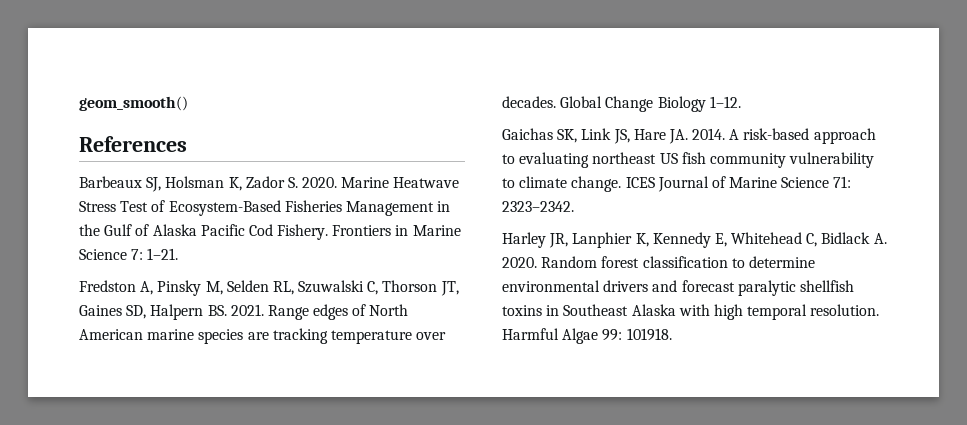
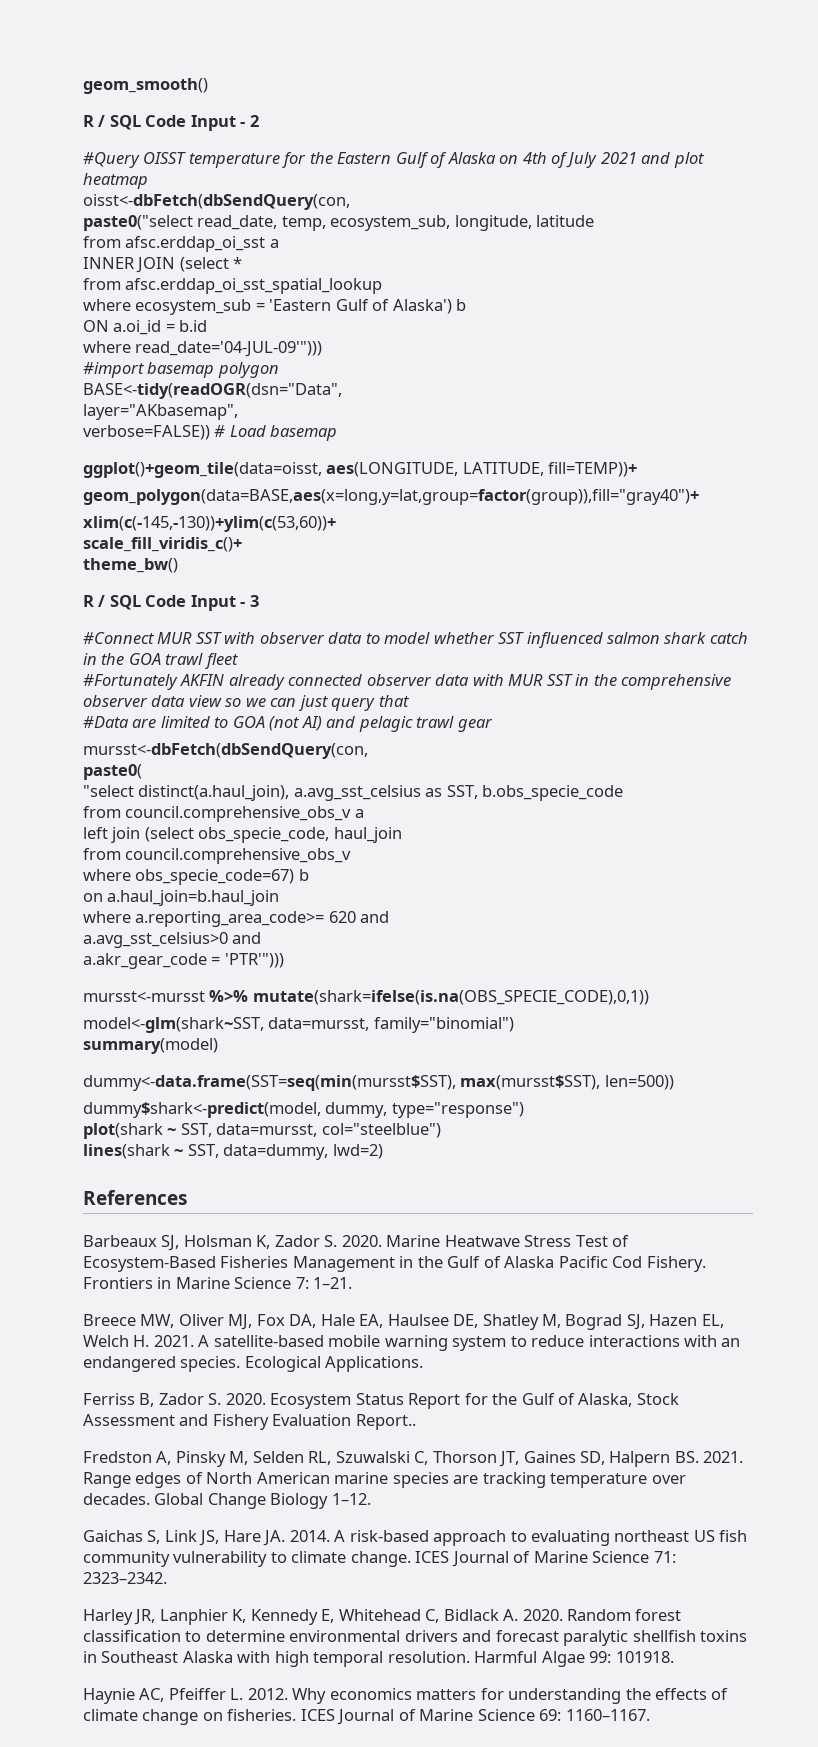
(188, 103) none -> [83,115,259,131] [83,152,704,168] [83,173,148,189] [83,194,350,210] [83,215,595,231] [83,236,279,252] [83,257,243,273] [83,278,383,294] [83,299,467,315] [83,320,208,335] [83,341,323,357] [83,362,279,378] [83,383,342,399] [83,404,238,420] [83,425,338,441] [83,462,638,478] [83,489,699,505] [83,516,336,532] [83,537,242,552] [83,558,178,573] [83,595,259,611] [83,632,748,648] [83,653,238,669] [83,674,732,690] [83,695,409,711] [83,716,493,732] [83,743,368,759] [83,764,142,780] [83,785,624,801] [83,806,364,822] [83,827,402,843] [83,848,352,864] [83,869,309,885] [83,890,280,906] [83,911,390,927] [83,932,262,948] [83,953,284,969] [83,990,649,1005] [83,1017,514,1033] [83,1038,218,1054] [83,1075,674,1091] [83,1102,524,1118] [83,1123,441,1139] [83,1144,383,1160] // R / SQL Code Input - 2 // #Query OISST temperature for the Eastern Gulf of Alaska on 4th of July 2021 and plot heatmap // oisst<-dbFetch(dbSendQuery(con, // paste0("select read_date, temp, ecosystem_sub, longitude, latitude // from afsc.erddap_oi_sst a // INNER JOIN (select * // from afsc.erddap_oi_sst_spatial_lookup // where ecosystem_sub = 'Eastern Gulf of Alaska') b // ON a.oi_id = b.id // where read_date='04-JUL-09'"))) // #import basemap polygon // BASE<-tidy(readOGR(dsn="Data", // layer="AKbasemap", // verbose=FALSE)) # Load basemap // ggplot()+geom_tile(data=oisst, aes(LONGITUDE, LATITUDE, fill=TEMP))+ // geom_polygon(data=BASE,aes(x=long,y=lat,group=factor(group)),fill="gray40")+ // xlim(c(-145,-130))+ylim(c(53,60))+ // scale_fill_viridis_c()+ // theme_bw() // R / SQL Code Input - 3 // #Connect MUR SST with observer data to model whether SST influenced salmon shark catch in the GOA trawl fleet // #Fortunately AKFIN already connected observer data with MUR SST in the comprehensive observer data view so we can just query that // #Data are limited to GOA (not AI) and pelagic trawl gear // mursst<-dbFetch(dbSendQuery(con, // paste0( // "select distinct(a.haul_join), a.avg_sst_celsius as SST, b.obs_specie_code // from council.comprehensive_obs_v a // left join (select obs_specie_code, haul_join // from council.comprehensive_obs_v // where obs_specie_code=67) b // on a.haul_join=b.haul_join // where a.reporting_area_code>= 620 and // a.avg_sst_celsius>0 and // a.akr_gear_code = 'PTR'"))) // mursst<-mursst %>% mutate(shark=ifelse(is.na(OBS_SPECIE_CODE),0,1)) // model<-glm(shark~SST, data=mursst, family="binomial") // summary(model) // dummy<-data.frame(SST=seq(min(mursst$SST), max(mursst$SST), len=500)) // dummy$shark<-predict(model, dummy, type="response") // plot(shark ~ SST, data=mursst, col="steelblue") // lines(shark ~ SST, data=dummy, lwd=2)
(179, 254) none -> [83,1314,724,1330] [83,1335,741,1351] [83,1356,424,1372] [83,1393,679,1409] [83,1414,416,1430] // Breece MW, Oliver MJ, Fox DA, Hale EA, Haulsee DE, Shatley M, Bograd SJ, Hazen EL, Welch H. 2021. A satellite‐based mobile warning system to reduce interactions with an endangered species. Ecological Applications. // Ferriss B, Zador S. 2020. Ecosystem Status Report for the Gulf of Alaska, Stock Assessment and Fishery Evaluation Report..
[557,129,578,143] SK, -> [147,1530,161,1544] S,
(672, 334) none -> [83,1688,729,1704] [83,1709,650,1725] // Haynie AC, Pfeiffer L. 2012. Why economics matters for understanding the effects of climate change on fisheries. ICES Journal of Marine Science 69: 1160–1167.

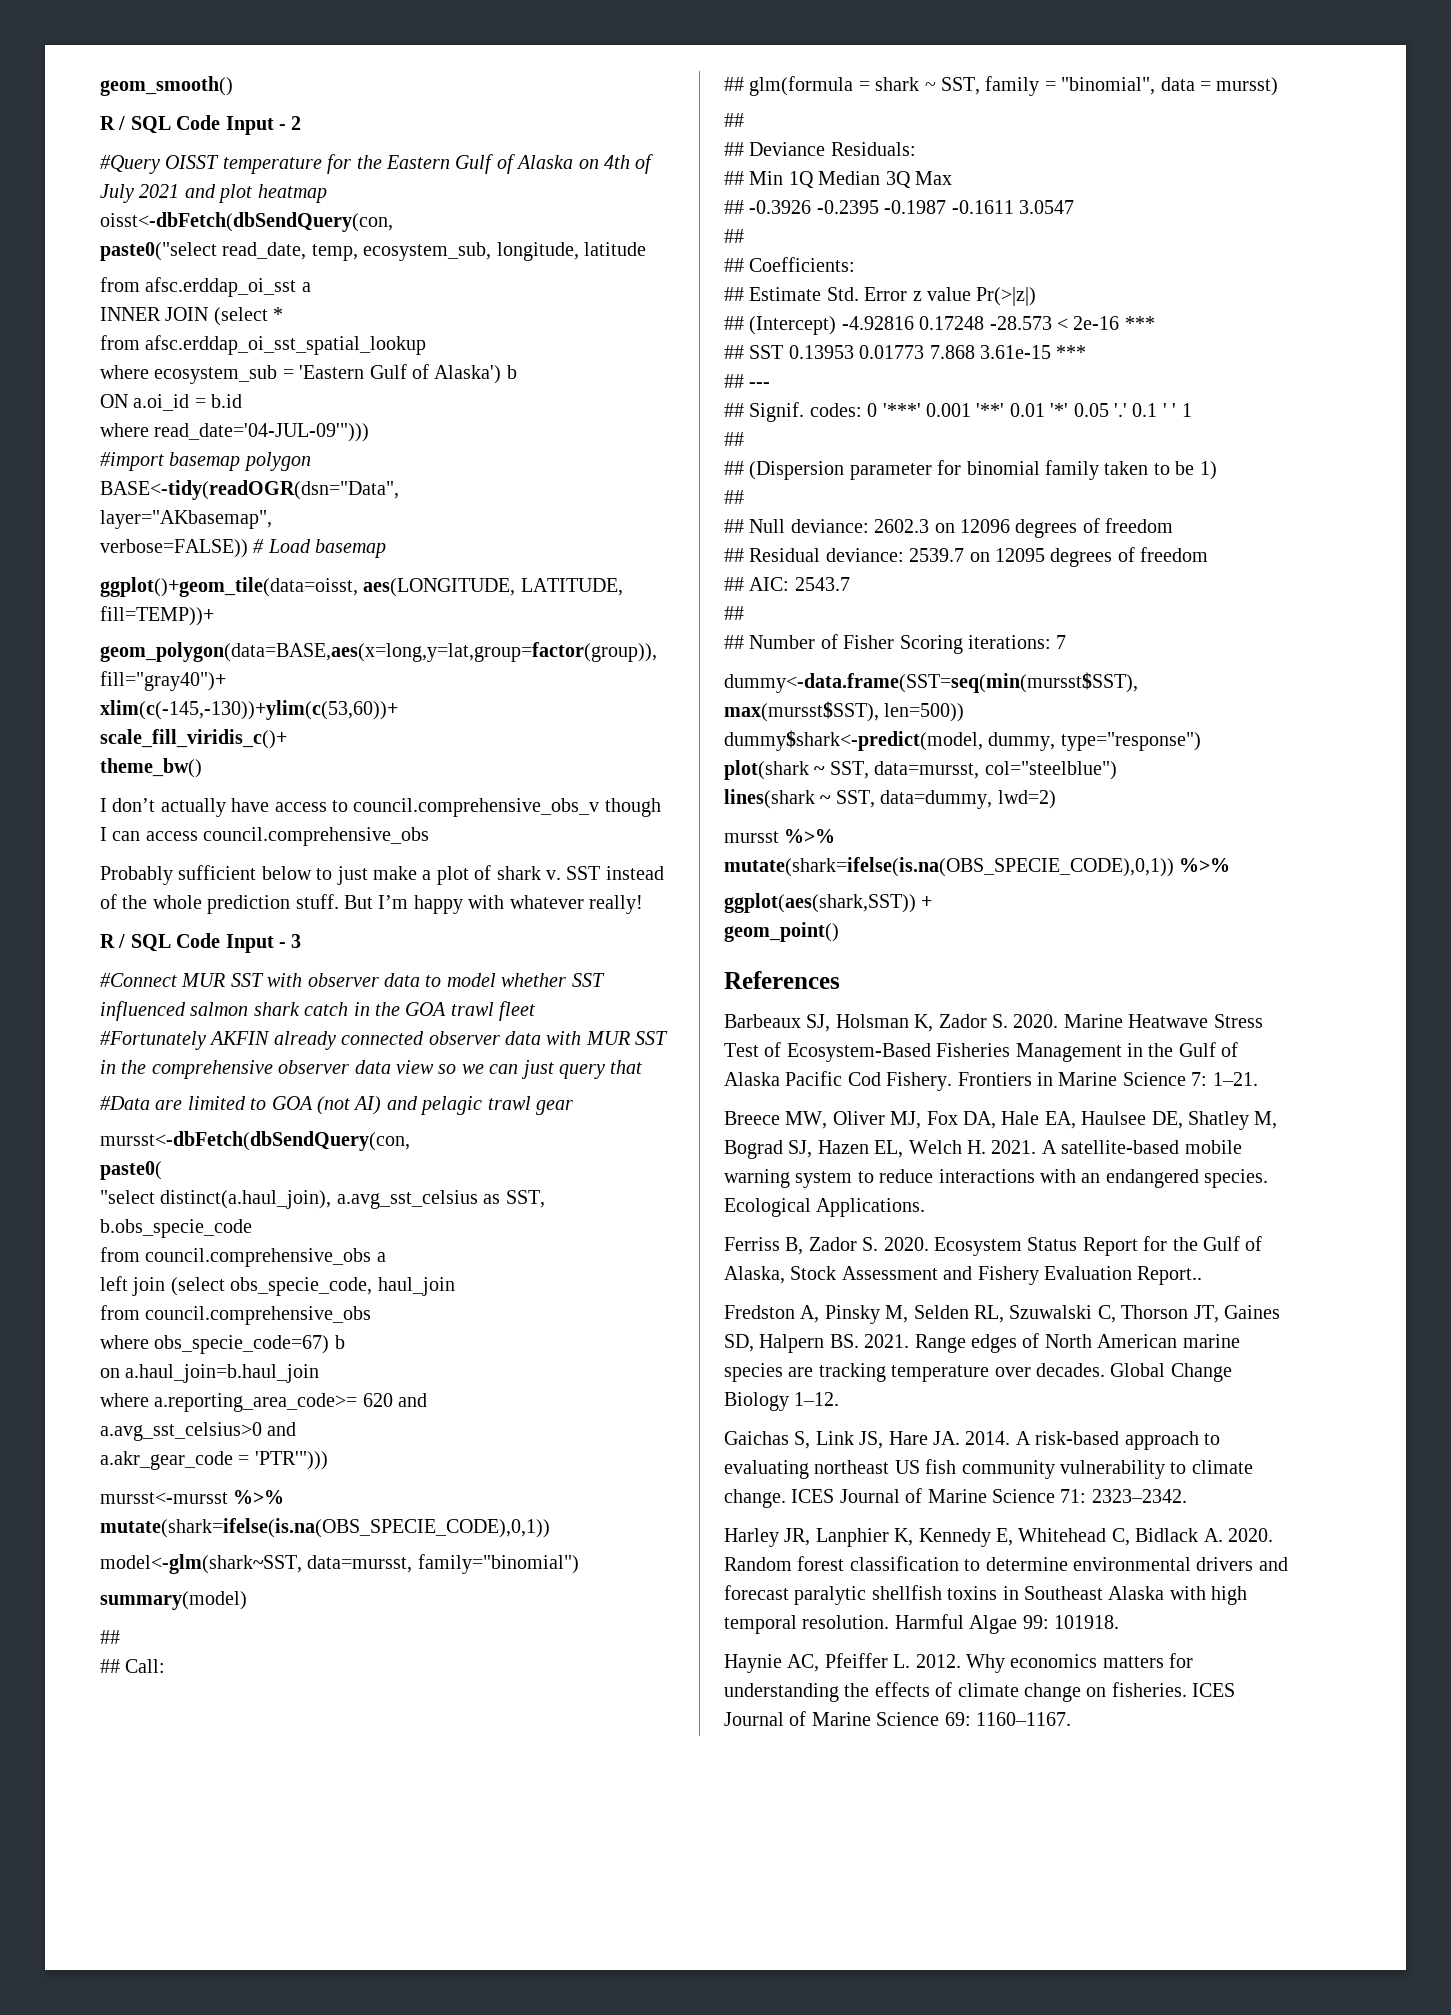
(178, 565) none -> [100,798,661,817] [100,827,430,846] [100,865,664,885] [100,894,643,914] // I don’t actually have access to council.comprehensive_obs_v though I can access council.comprehensive_obs // Probably sufficient below to just make a plot of shark v. SST instead of the whole prediction stuff. But I’m happy with whatever really!
[125,806,352,822] council.comprehensive_obs_v -> [145,1248,372,1267] council.comprehensive_obs
[125,848,352,864] council.comprehensive_obs_v -> [145,1306,372,1325] council.comprehensive_obs
(218, 1046) none -> [100,1630,120,1644] [100,1659,166,1673] [724,76,1279,96] [724,113,744,127] [724,142,916,156] [724,171,952,188] [724,200,1074,214] [724,229,744,243] [724,257,856,272] [724,287,1037,306] [724,316,1155,335] [724,345,1087,359] [724,374,771,388] [724,402,1192,422] [724,432,744,446] [724,460,1217,480] [724,490,744,504] [724,518,1174,538] [724,547,1209,567] [724,577,850,591] [724,606,744,620] [724,634,1067,654] // ## // ## Call: // ## glm(formula = shark ~ SST, family = "binomial", data = mursst) // ## // ## Deviance Residuals: // ## Min 1Q Median 3Q Max // ## -0.3926 -0.2395 -0.1987 -0.1611 3.0547 // ## // ## Coefficients: // ## Estimate Std. Error z value Pr(>|z|) // ## (Intercept) -4.92816 0.17248 -28.573 < 2e-16 *** // ## SST 0.13953 0.01773 7.868 3.61e-15 *** // ## --- // ## Signif. codes: 0 '***' 0.001 '**' 0.01 '*' 0.05 '.' 0.1 ' ' 1 // ## // ## (Dispersion parameter for binomial family taken to be 1) // ## // ## Null deviance: 2602.3 on 12096 degrees of freedom // ## Residual deviance: 2539.7 on 12095 degrees of freedom // ## AIC: 2543.7 // ## // ## Number of Fisher Scoring iterations: 7
(383, 1151) none -> [724,829,836,843] [724,857,1231,877] [724,893,933,913] [724,922,839,942] // mursst %>% // mutate(shark=ifelse(is.na(OBS_SPECIE_CODE),0,1)) %>% // ggplot(aes(shark,SST)) + // geom_point()

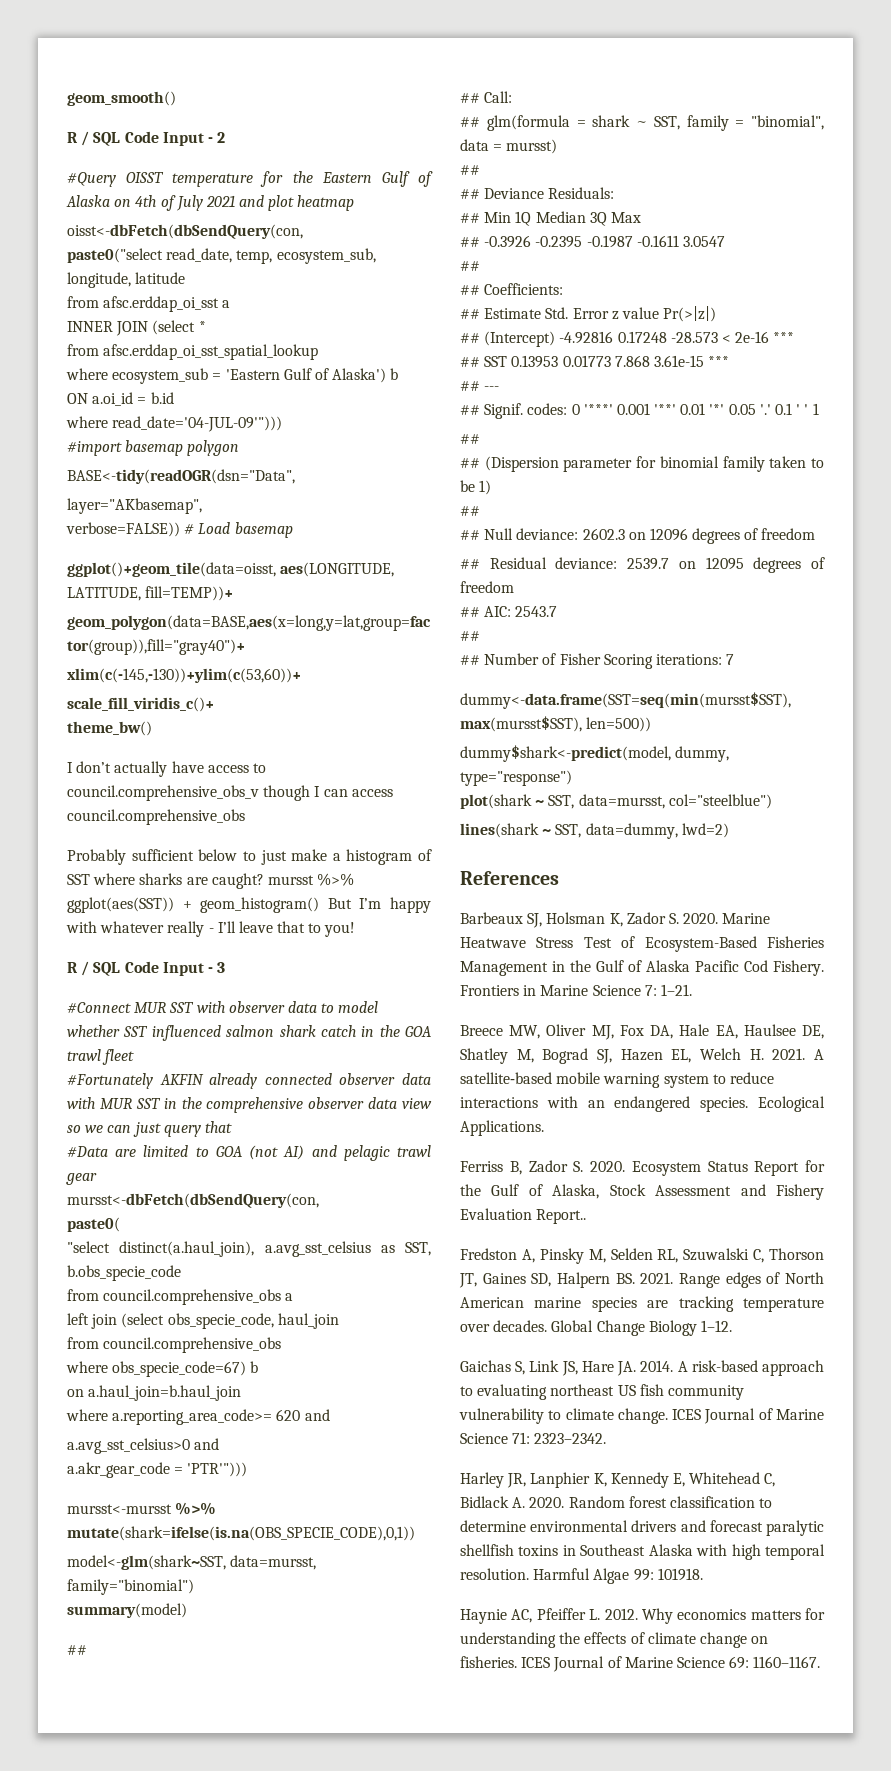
[436,865,664,885] [100,894,339,914] plot of shark v. SST instead of the whole prediction stuff. -> [346,849,432,865] [67,873,355,889] [67,897,320,913] histogram of SST where sharks are caught? mursst %>% ggplot(aes(SST)) + geom_histogram()
[588,895,643,914] really! -> [167,921,356,937] really - I’ll leave that to you!
[724,829,836,843] [724,857,1231,877] [724,893,933,913] [724,922,839,942] // mursst %>% // mutate(shark=ifelse(is.na(OBS_SPECIE_CODE),0,1)) %>% // ggplot(aes(shark,SST)) + // geom_point() -> (729, 830) none

